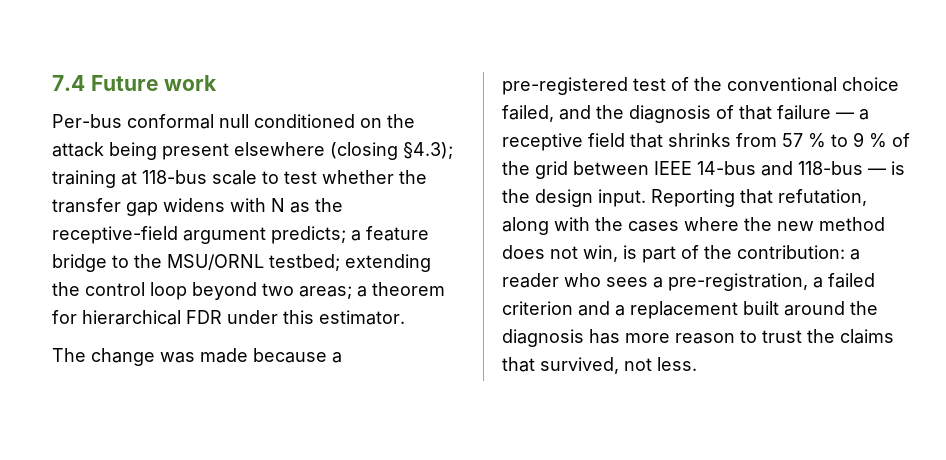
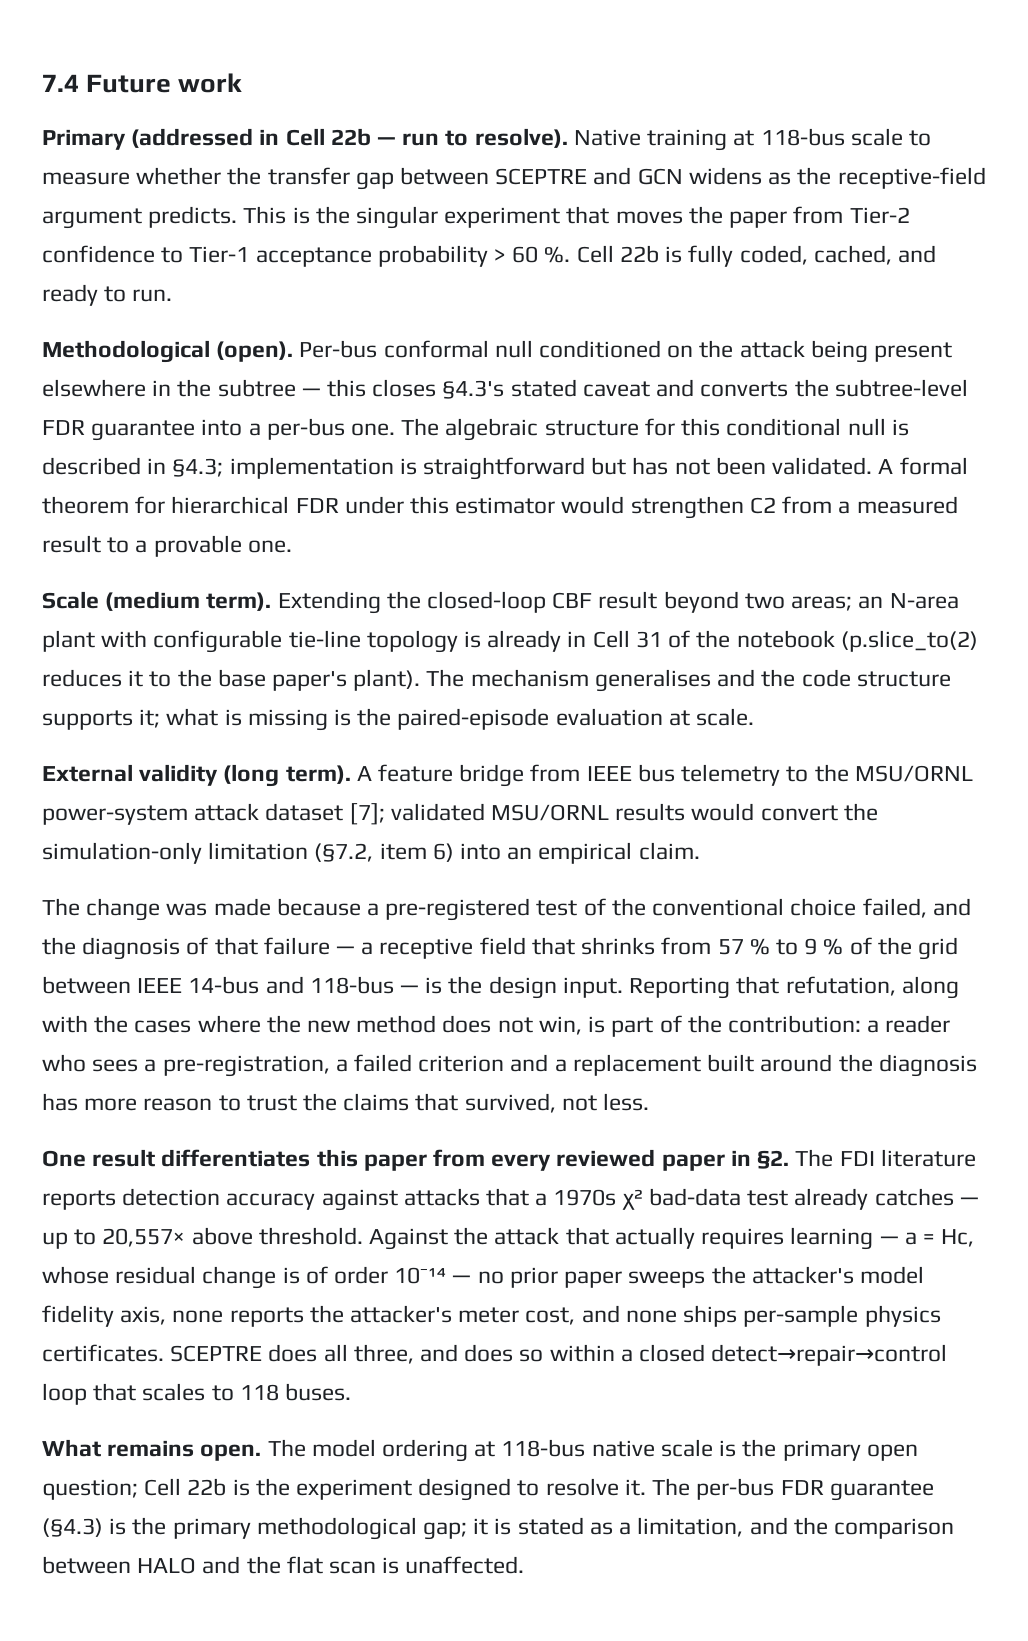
(218, 83) none -> [42,128,931,151] [42,167,986,190] [42,206,910,229] [42,245,936,267] [42,284,173,306] [42,340,294,363] Primary (addressed in Cell 22b — run to resolve). Native training at 118-bus scale to measure whether the transfer gap between SCEPTRE and GCN widens as the receptive-field argument predicts. This is the singular experiment that moves the paper from Tier-2 confidence to Tier-1 acceptance probability > 60 %. Cell 22b is fully coded, cached, and ready to run. // Methodological (open).
[330,142,453,160] [52,170,427,188] [52,198,343,216] [52,226,429,244] [52,254,431,272] [52,282,367,300] (closing §4.3); training at 118-bus scale to test whether the transfer gap widens with N as the receptive-field argument predicts; a feature bridge to the MSU/ORNL testbed; extending the control loop beyond two areas; a -> [152,379,968,399] [42,418,909,441] [42,457,968,480] in the subtree — this closes §4.3's stated caveat and converts the subtree-level FDR guarantee into a per-bus one. The algebraic structure for this conditional null is described in §4.3; implementation is straightforward but has not been validated. A formal
[319,310,405,325] estimator. -> [455,496,958,519] [42,535,292,557] [42,591,959,614] [42,630,978,653] [42,669,951,692] [42,708,755,731] [42,764,973,787] [42,803,878,825] [42,842,700,864] estimator would strengthen C2 from a measured result to a provable one. // Scale (medium term). Extending the closed-loop CBF result beyond two areas; an N-area plant with configurable tie-line topology is already in Cell 31 of the notebook (p.slice_to(2) reduces it to the base paper's plant). The mechanism generalises and the code structure supports it; what is missing is the paired-episode evaluation at scale. // External validity (long term). A feature bridge from IEEE bus telemetry to the MSU/ORNL power-system attack dataset [7]; validated MSU/ORNL results would convert the simulation-only limitation (§7.2, item 6) into an empirical claim.
(697, 364) none -> [42,1149,976,1171] [42,1188,979,1211] [42,1227,975,1250] [42,1266,924,1289] [42,1305,941,1327] [42,1344,948,1366] [42,1383,352,1405] [42,1439,918,1462] [42,1478,934,1501] [42,1517,954,1540] [42,1556,525,1574] // One result differentiates this paper from every reviewed paper in §2. The FDI literature reports detection accuracy against attacks that a 1970s χ² bad-data test already catches — up to 20,557× above threshold. Against the attack that actually requires learning — a = Hc, whose residual change is of order 10⁻¹⁴ — no prior paper sweeps the attacker's model fidelity axis, none reports the attacker's meter cost, and none ships per-sample physics certificates. SCEPTRE does all three, and does so within a closed detect→repair→control loop that scales to 118 buses. // What remains open. The model ordering at 118-bus native scale is the primary open question; Cell 22b is the experiment designed to resolve it. The per-bus FDR guarantee (§4.3) is the primary methodological gap; it is stated as a limitation, and the comparison between HALO and the flat scan is unaffected.

